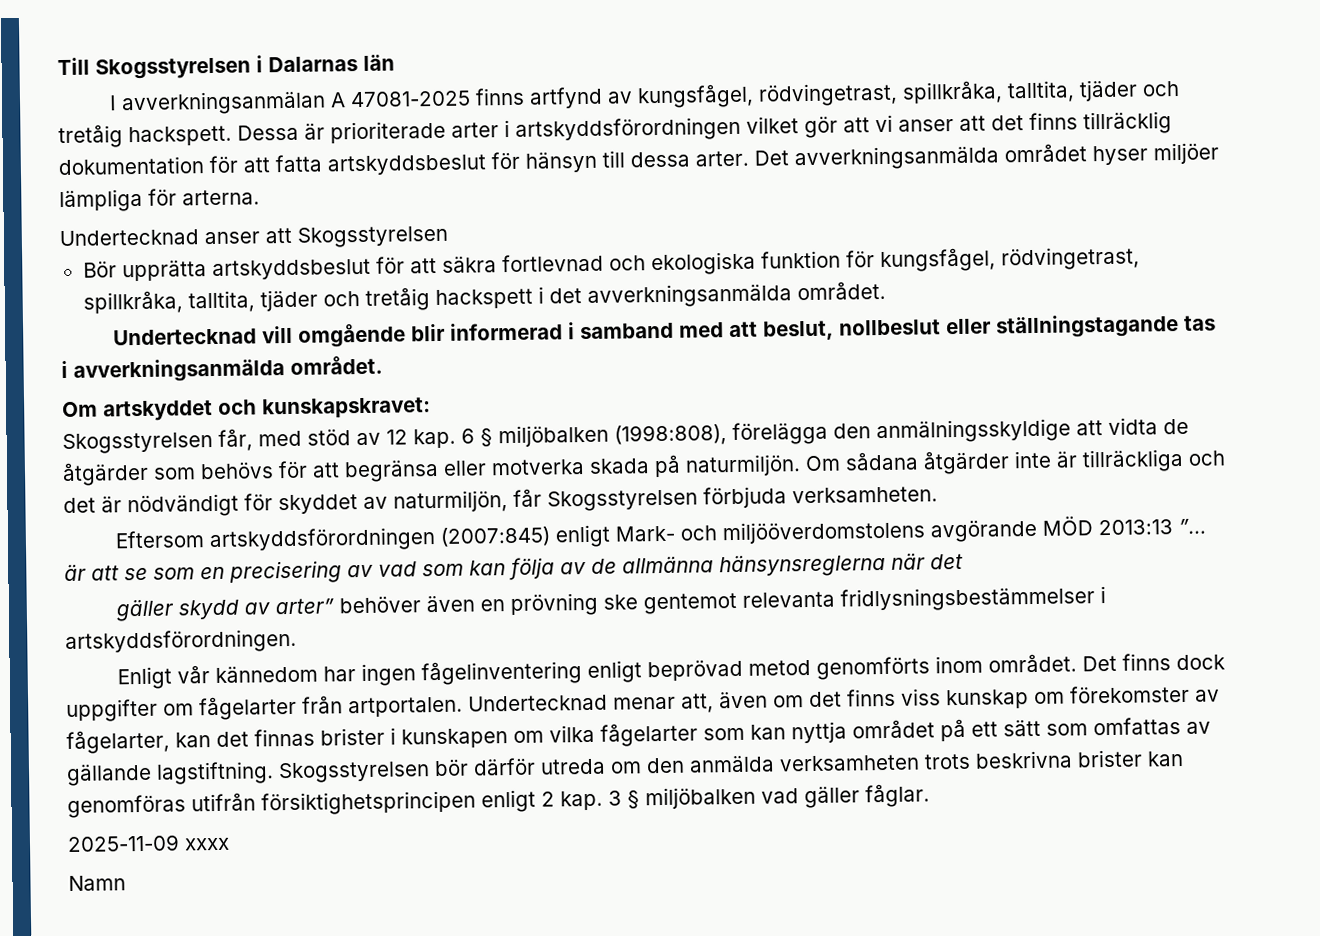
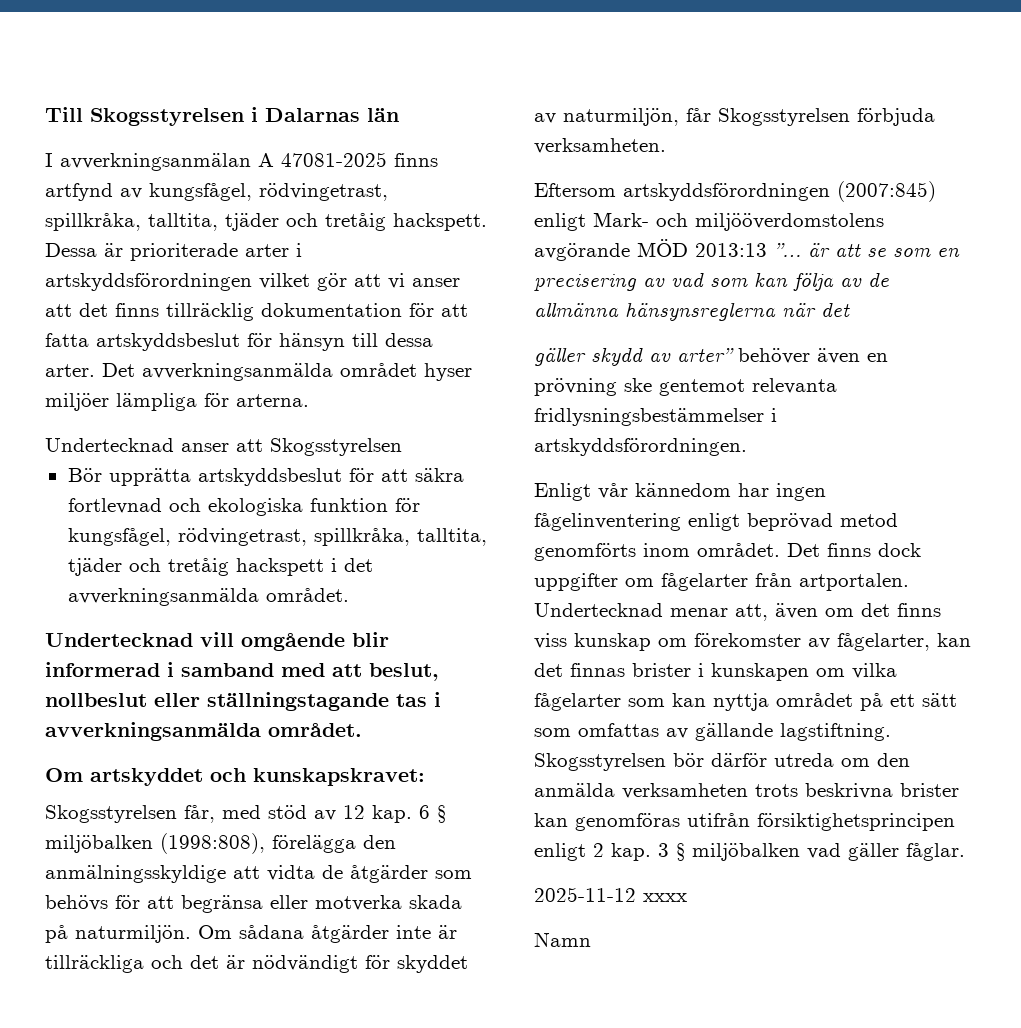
[67,834,180,852] 2025-11-09 -> [534,887,636,902] 2025-11-12

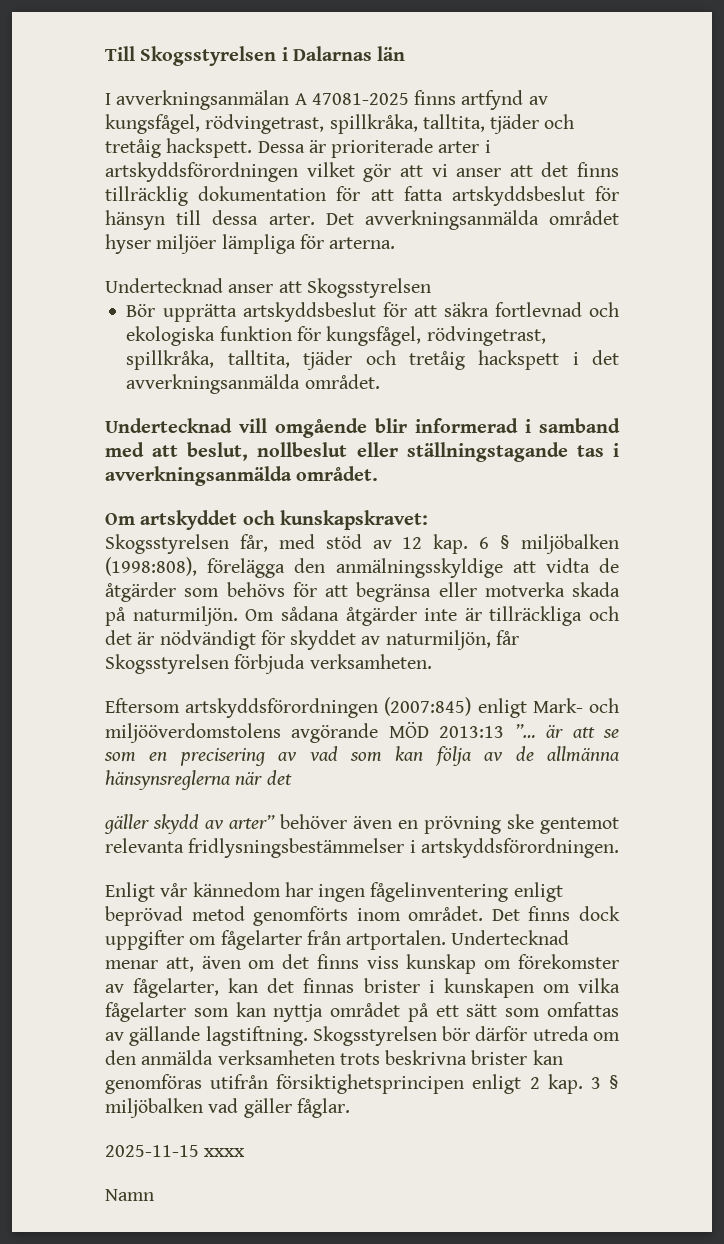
[534,887,636,902] 2025-11-12 -> [105,1145,199,1157] 2025-11-15

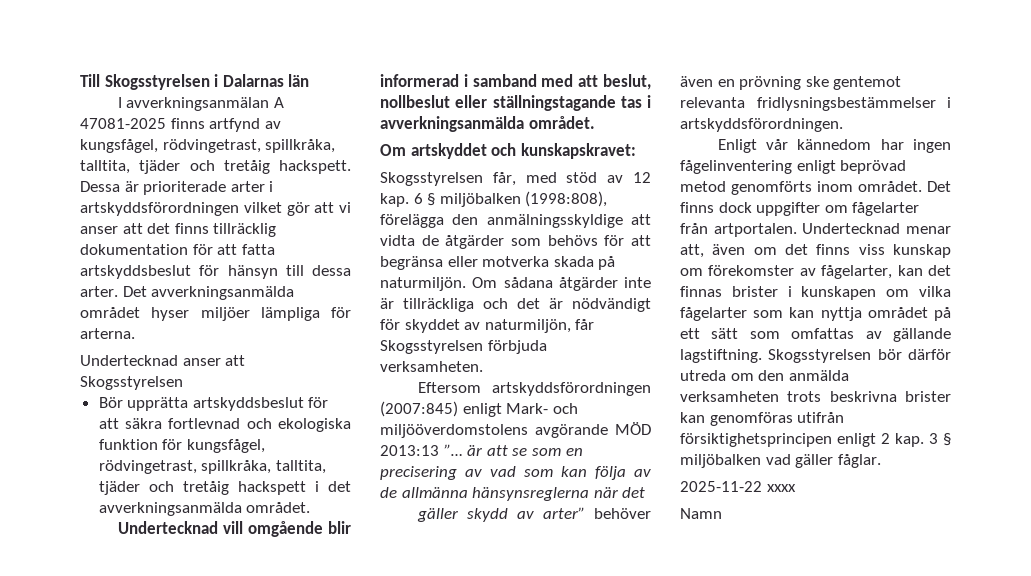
[105,1145,199,1157] 2025-11-15 -> [680,481,762,492] 2025-11-22

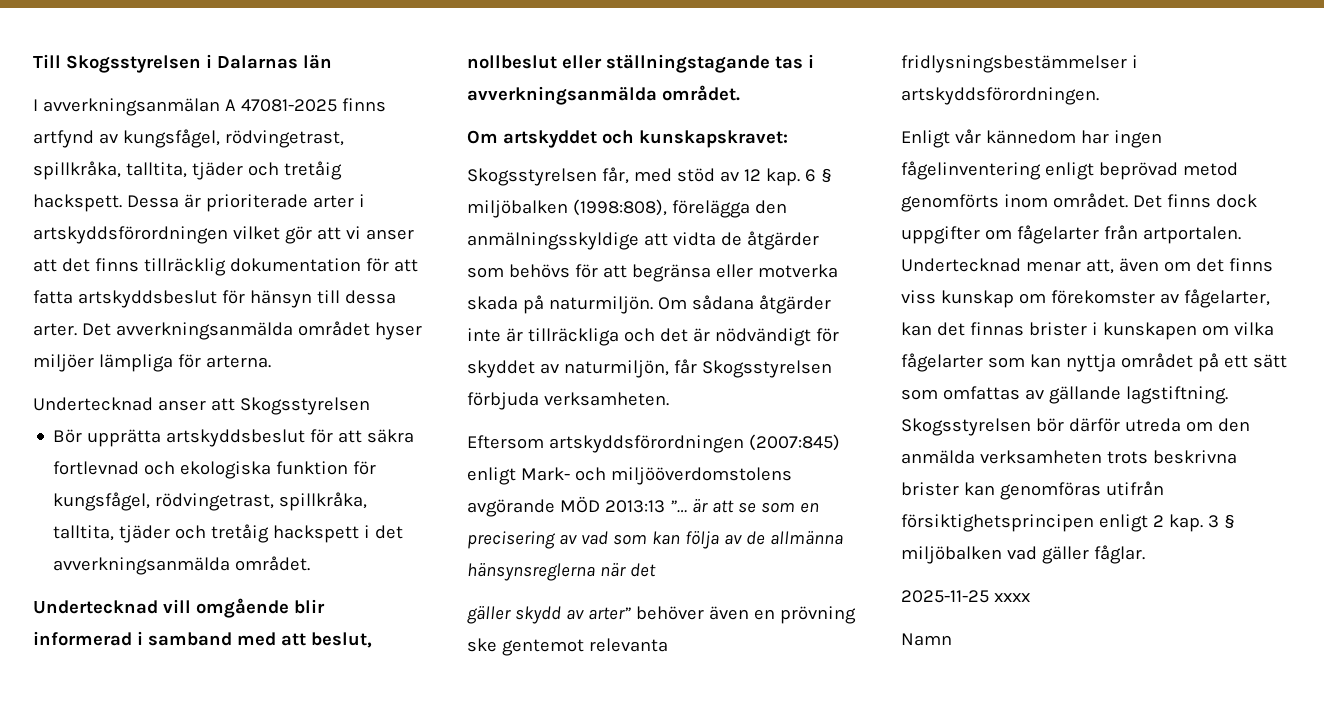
[680,481,762,492] 2025-11-22 -> [901,590,989,603] 2025-11-25

